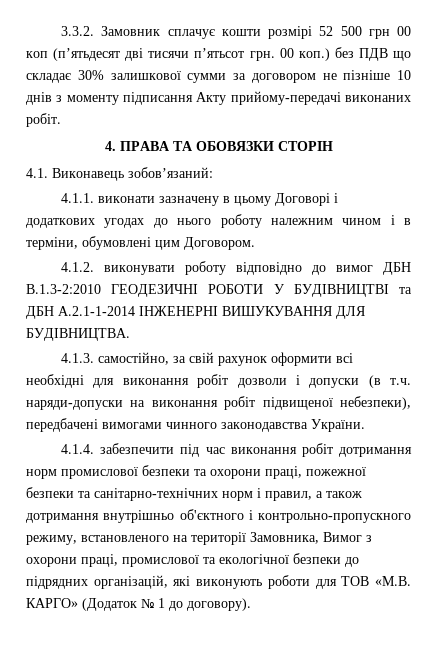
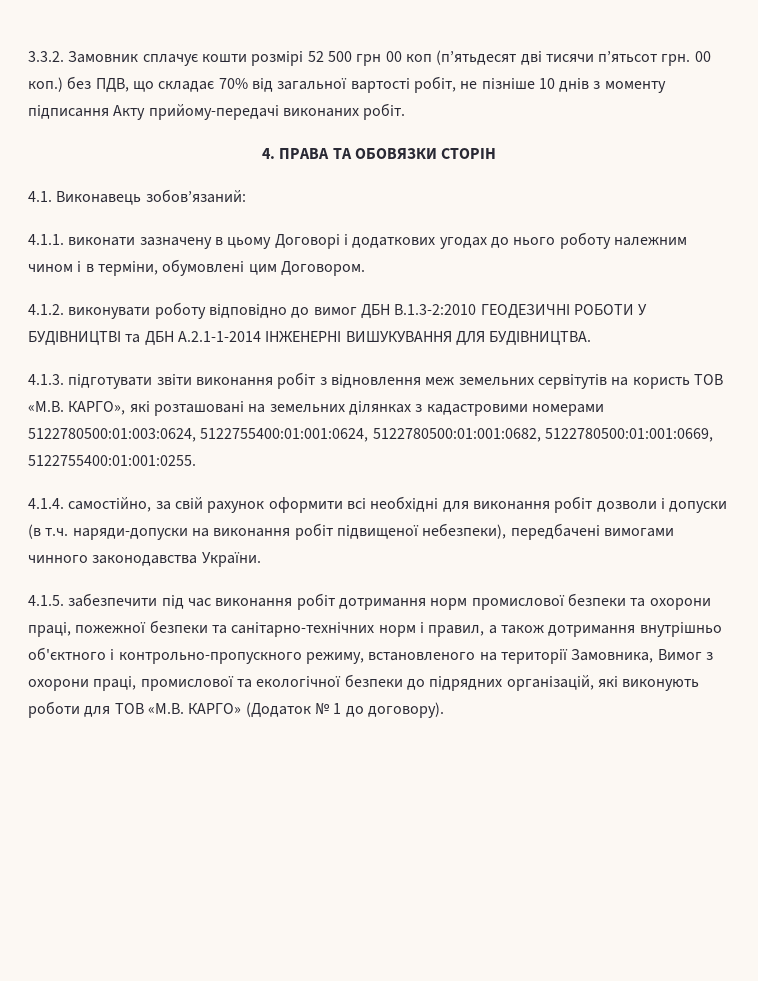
[358,48,388,61] ПДВ -> [95,78,129,93] ПДВ,
[77,70,316,83] 30% залишкової сумми за договором -> [218,76,456,93] 70% від загальної вартості робіт,
(95, 358) none -> [68,372,723,389] [28,401,604,416] [28,428,713,442] [28,455,196,466] [28,498,64,509] підготувати звіти виконання робіт з відновлення меж земельних сервітутів на користь ТОВ «М.В. КАРГО», які розташовані на земельних ділянках з кадастровими номерами 5122780500:01:003:0624, 5122755400:01:001:0624, 5122780500:01:001:0682, 5122780500:01:001:0669, 5122755400:01:001:0255. // 4.1.4.
[61,444,95,454] 4.1.4. -> [28,595,64,606] 4.1.5.

